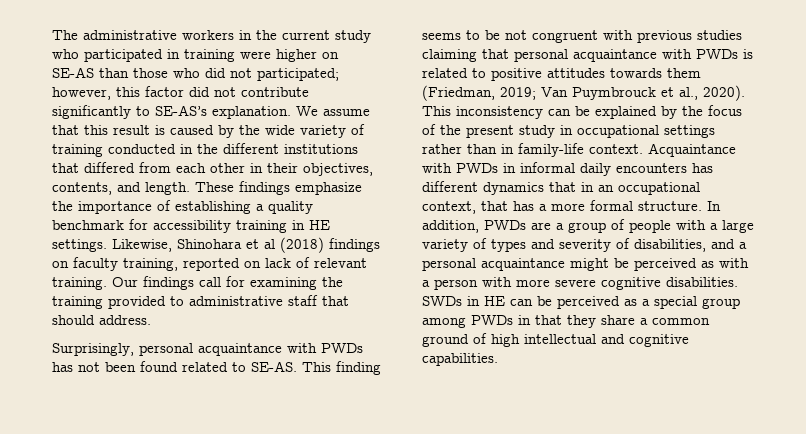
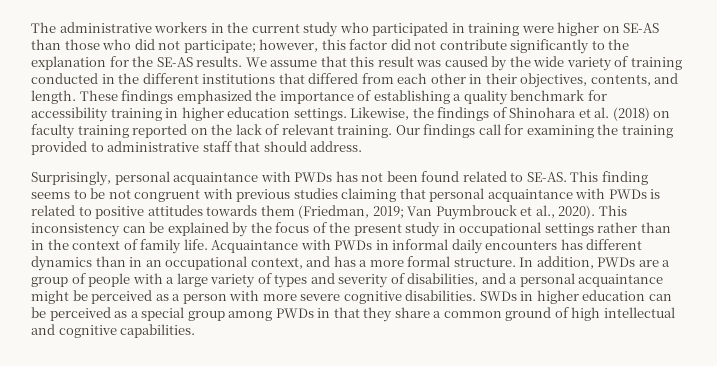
[257,68,339,81] participated; -> [183,40,256,53] participate;
[155,105,291,119] SE-AS’s explanation. -> [608,39,630,50] [31,56,243,70] the explanation for the SE-AS results.
[155,125,165,135] is -> [416,60,442,67] was
[295,182,362,195] emphasize -> [176,90,252,104] emphasized
[309,220,330,230] [52,237,380,253] HE settings. Likewise, Shinohara et al (2018) findings -> [181,107,650,121] higher education settings. Likewise, the findings of Shinohara et al. (2018)
[123,258,178,271] training, -> [77,125,129,138] training
(261, 264) none -> [211,124,233,135] the
[518,143,643,157] family-life context. -> [47,239,208,254] the context of family life.
[549,182,576,192] that -> [95,256,126,267] than
[481,201,508,211] that -> [306,256,331,267] and
[719,258,749,268] with -> (169, 297) none
[484,296,505,306] HE -> [536,290,646,304] higher education

